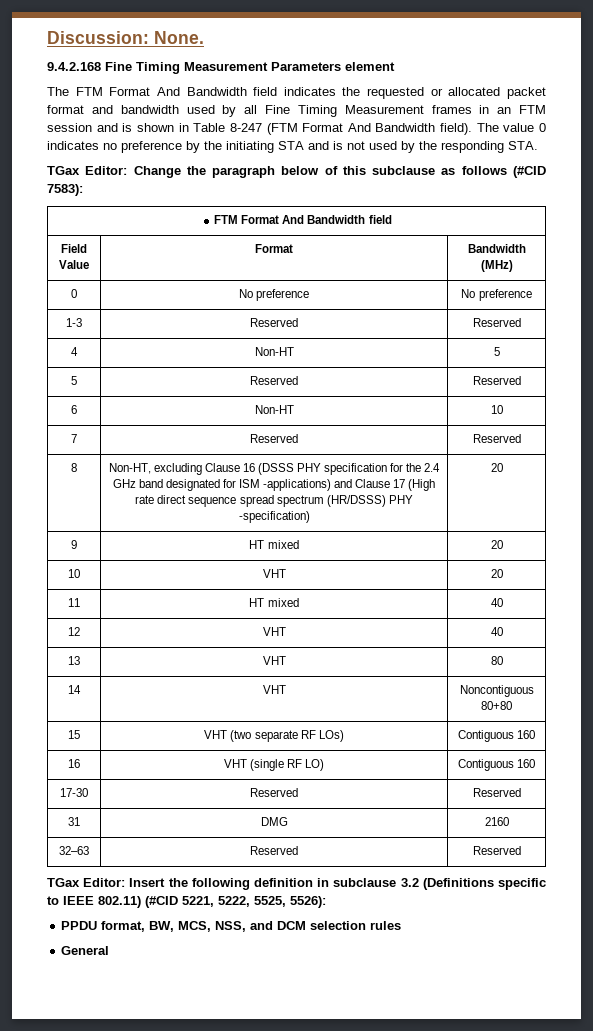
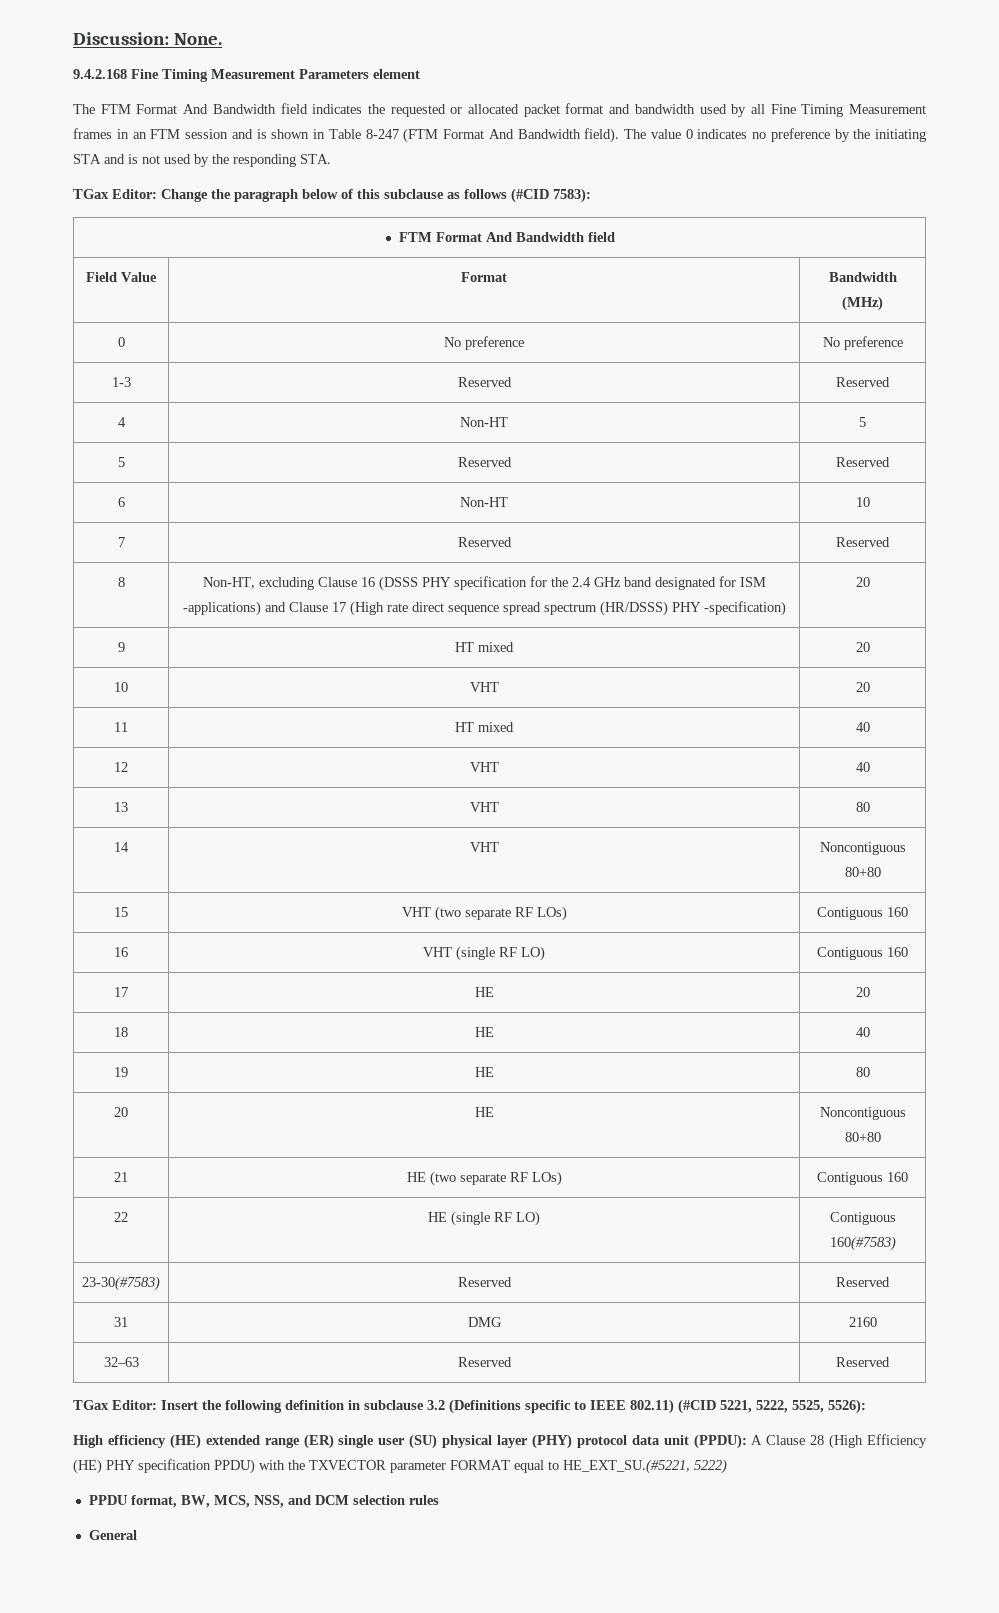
[60,788,88,797] 17-30 -> [114,987,128,997] [474,987,494,997] [855,987,870,997] [114,1027,128,1037] [474,1027,494,1037] [855,1027,870,1037] [114,1067,128,1077] [474,1067,494,1077] [855,1067,870,1077] [114,1107,128,1117] [474,1107,494,1117] [819,1107,906,1120] [844,1132,881,1142] [114,1172,128,1182] [406,1171,562,1186] [817,1172,908,1185] [114,1212,128,1222] [428,1211,540,1226] [829,1212,896,1225] [829,1236,896,1251] [82,1276,160,1291] 17 | HE | 20 // 18 | HE | 40 // 19 | HE | 80 // 20 | HE | Noncontiguous 80+80 // 21 | HE (two separate RF LOs) | Contiguous 160 // 22 | HE (single RF LO) | Contiguous 160(#7583) // 23-30(#7583)
(326, 902) none -> [73,1434,927,1449] [73,1459,727,1474] // High efficiency (HE) extended range (ER) single user (SU) physical layer (PHY) protocol data unit (PPDU): A Clause 28 (High Efficiency (HE) PHY specification PPDU) with the TXVECTOR parameter FORMAT equal to HE_EXT_SU.(#5221, 5222)

